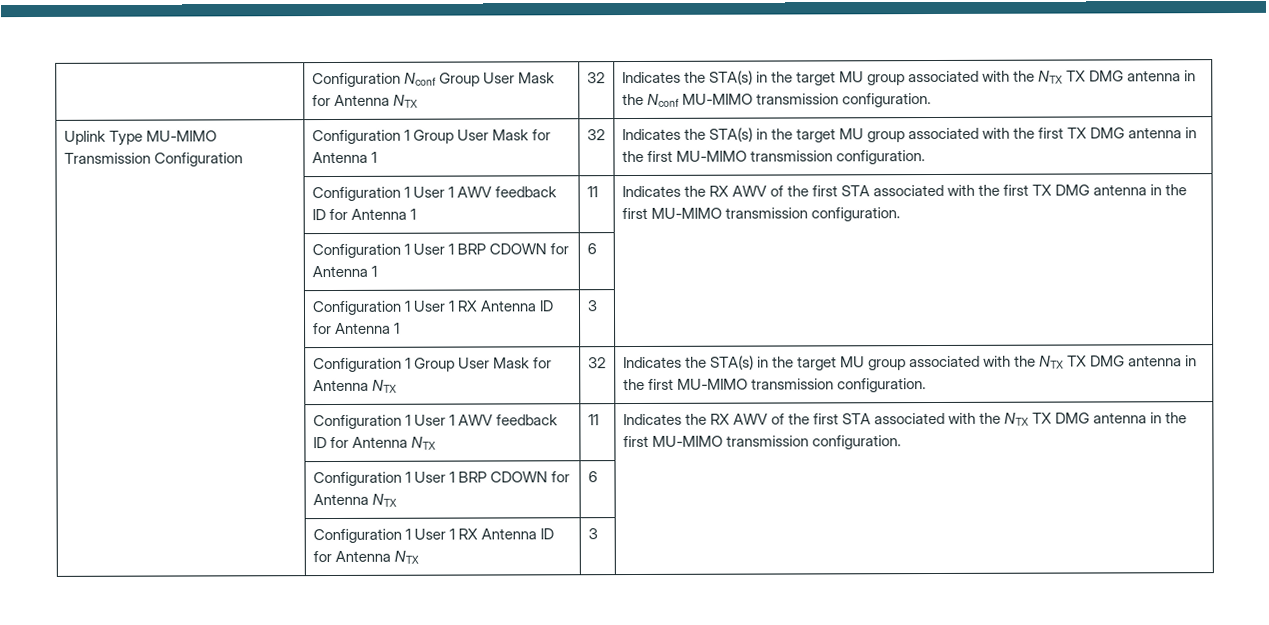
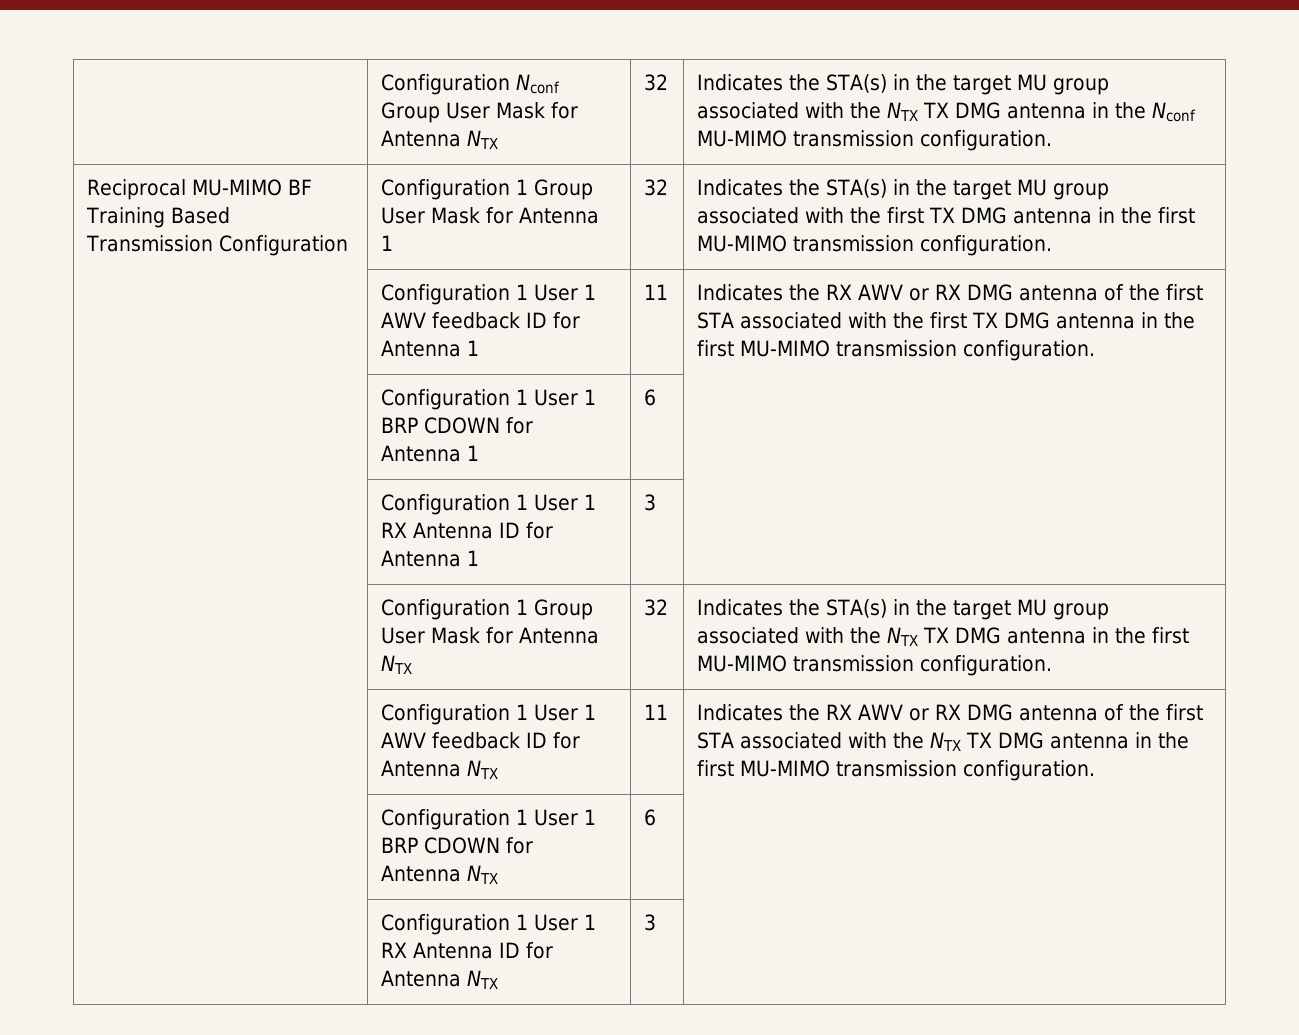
[63,130,217,146] Uplink Type MU-MIMO -> [87,179,313,200] [86,207,231,228] Reciprocal MU-MIMO BF Training Based
(767, 191) none -> [909,284,1099,301] or RX DMG antenna
(768, 419) none -> [909,704,1099,721] or RX DMG antenna

